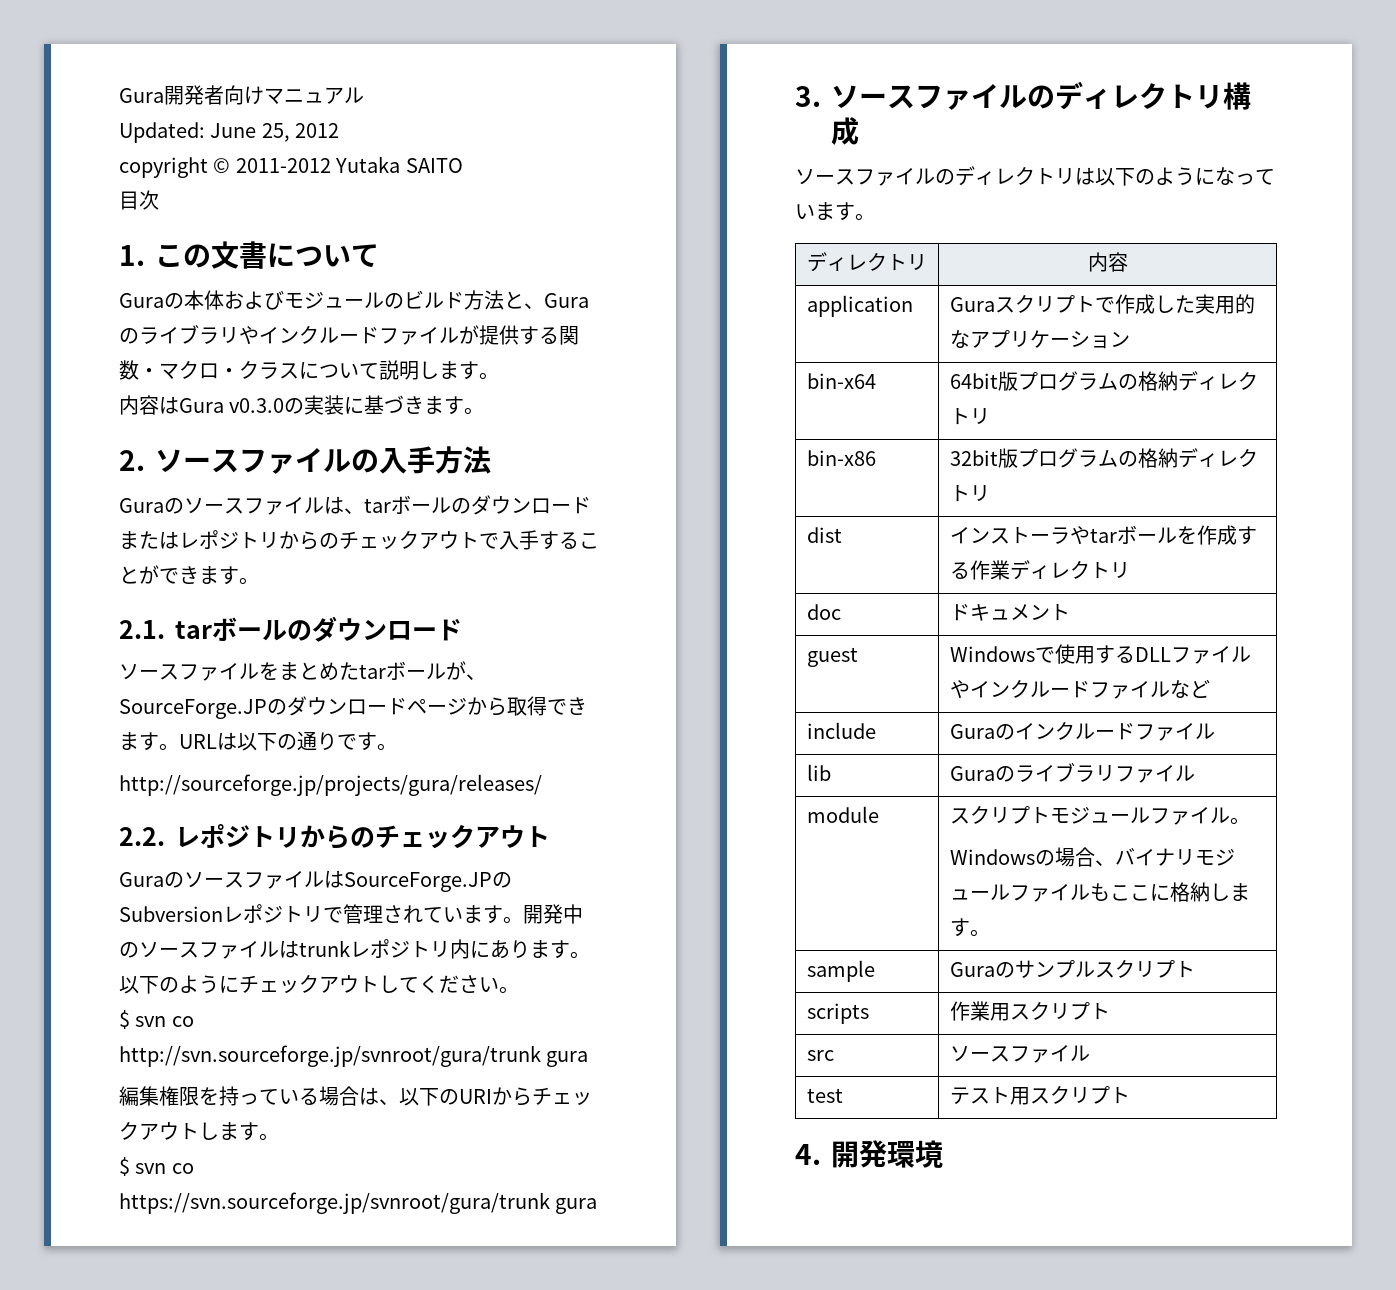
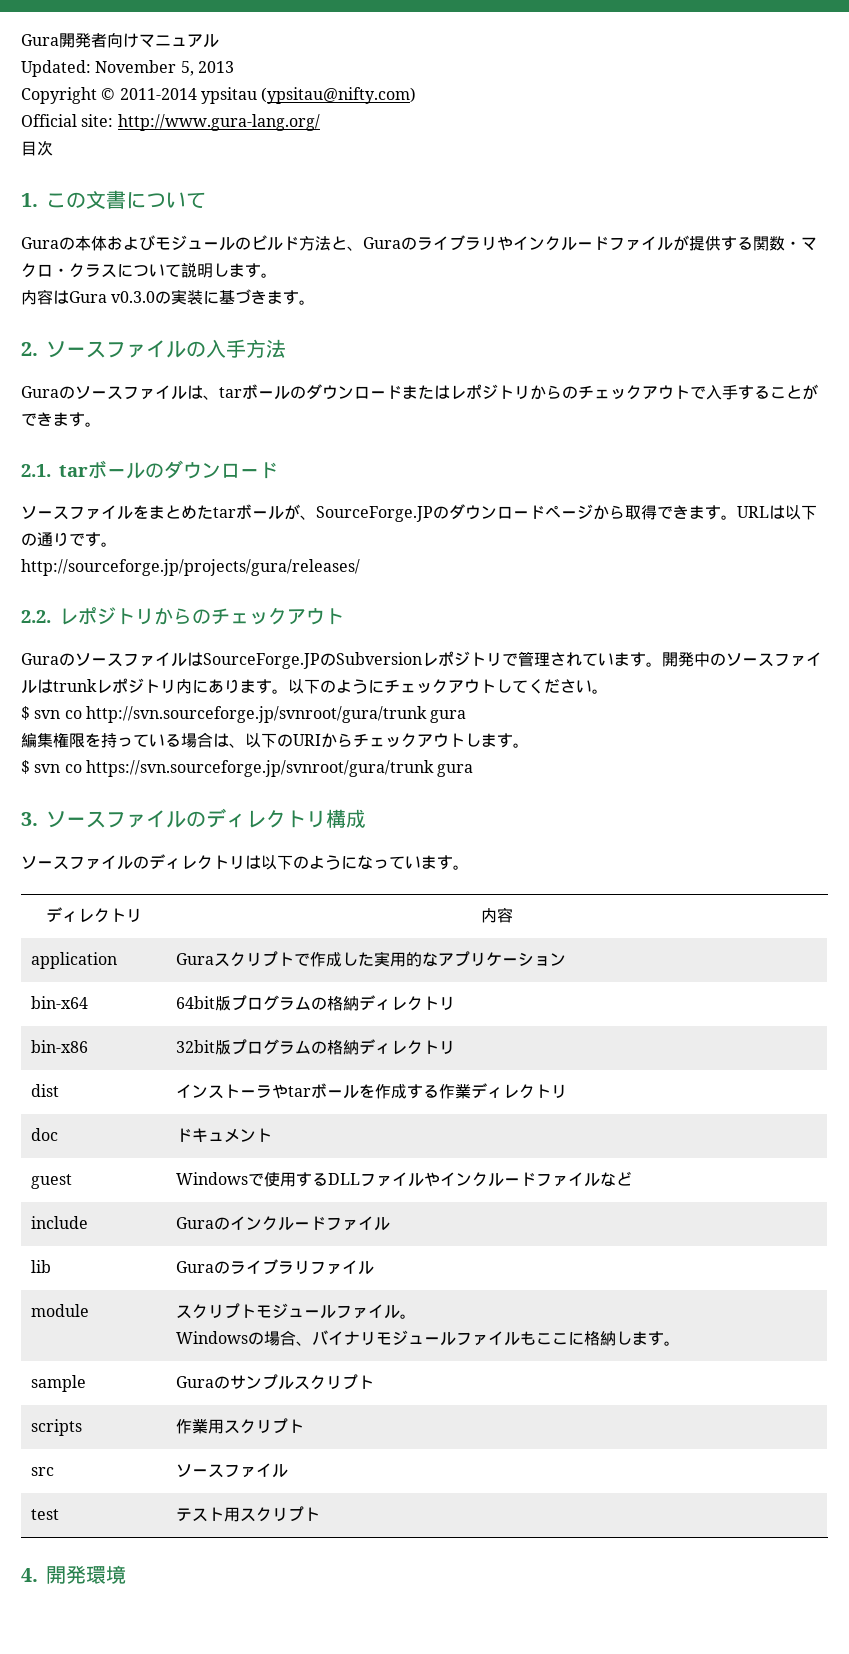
[210,123,340,142] [119,156,463,178] June 25, 2012 // copyright © 2011-2012 Yutaka SAITO -> [95,60,234,76] [21,87,417,104] [21,114,320,131] November 5, 2013 // Copyright © 2011-2014 ypsitau (ypsitau@nifty.com) // Official site: http://www.gura-lang.org/

